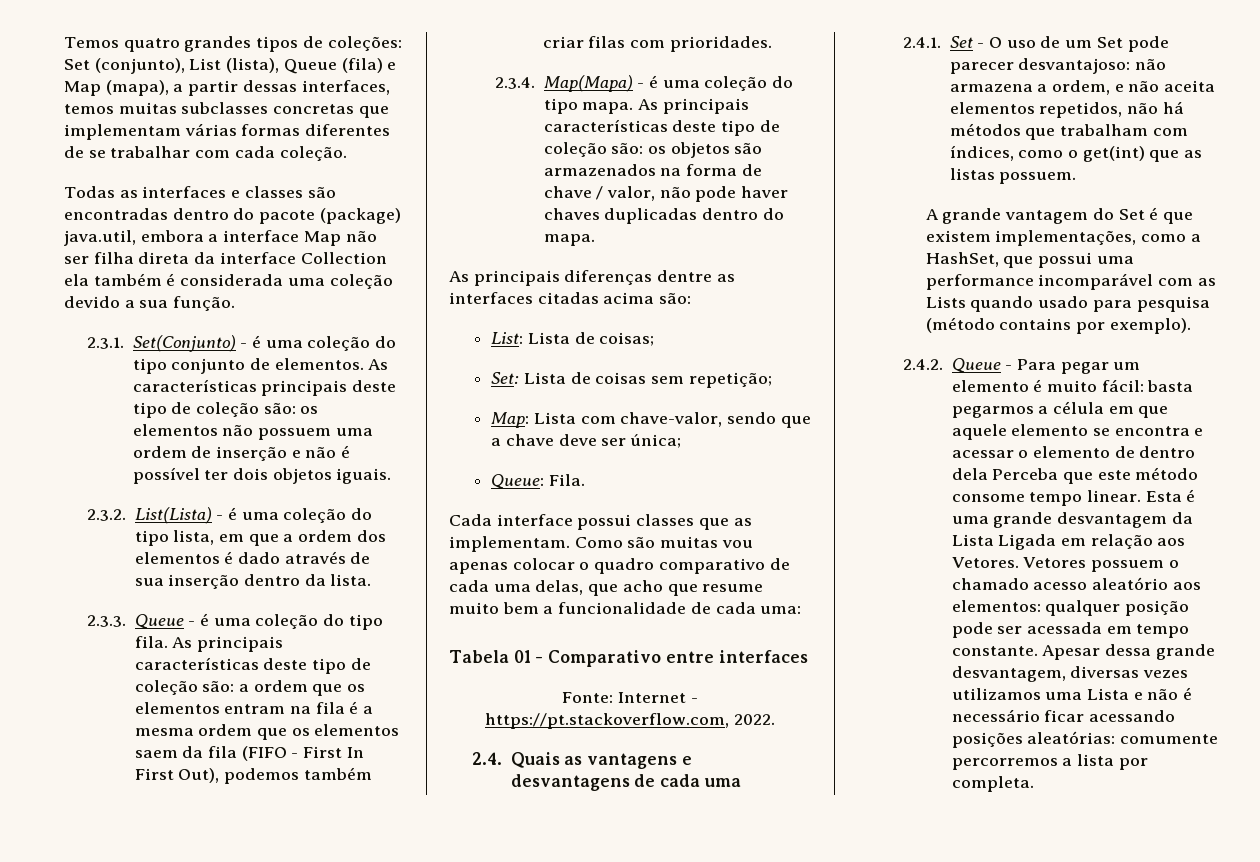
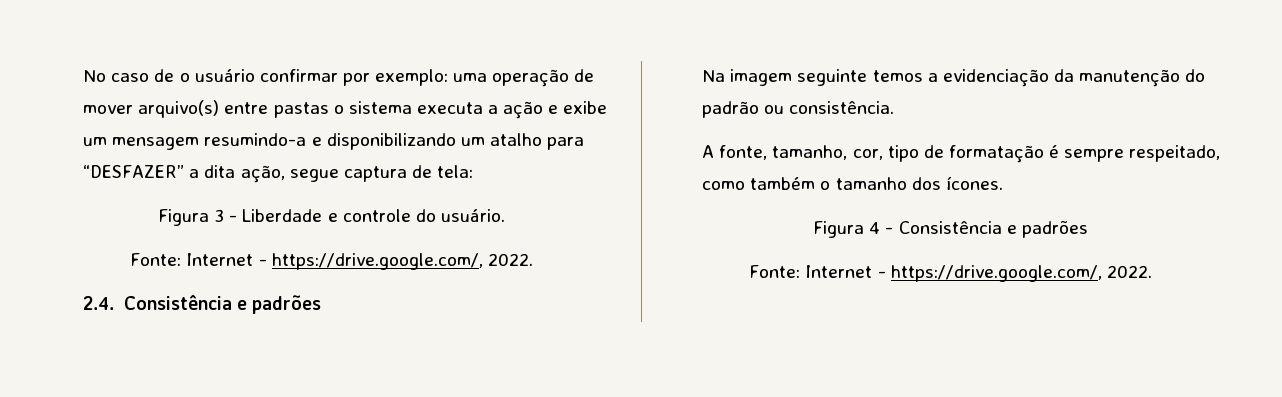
[63,36,402,52] [63,58,397,74] [63,80,390,96] [63,102,389,118] [63,123,391,140] [63,146,347,161] [63,186,336,198] [63,208,401,224] [63,230,377,246] [63,252,387,264] [63,273,393,289] [63,296,236,311] [86,335,397,352] [132,358,389,374] [132,379,397,396] [132,402,319,418] [132,424,373,440] [132,445,351,461] [132,467,392,484] [86,507,373,524] [134,530,386,546] [134,551,371,564] [134,574,372,589] [86,613,383,630] [134,636,284,652] [134,657,371,674] [134,680,366,696] [134,701,374,714] [134,724,400,740] [134,746,364,761] [134,767,372,784] [542,36,772,52] [494,75,794,92] [543,98,749,114] [543,119,780,136] [543,142,763,158] [543,164,762,176] [543,186,789,202] [543,208,784,224] [543,234,595,246] [449,270,735,286] [449,292,692,304] [491,332,655,346] [491,372,772,388] [491,412,811,428] [491,434,682,448] [491,474,585,489] [449,514,752,530] [449,536,753,552] [449,558,790,574] [449,580,764,596] [449,602,802,614] [449,650,808,667] [562,692,698,703] [485,713,730,729] Temos quatro grandes tipos de coleções: Set (conjunto), List (lista), Queue (fila) e Map (mapa), a partir dessas interfaces, temos muitas subclasses concretas que implementam várias formas diferentes de se trabalhar com cada coleção. // Todas as interfaces e classes são encontradas dentro do pacote (package) java.util, embora a interface Map não ser filha direta da interface Collection ela também é considerada uma coleção devido a sua função. // 2.3.1. Set(Conjunto) - é uma coleção do tipo conjunto de elementos. As características principais deste tipo de coleção são: os elementos não possuem uma ordem de inserção e não é possível ter dois objetos iguais. // 2.3.2. List(Lista) - é uma coleção do tipo lista, em que a ordem dos elementos é dado através de sua inserção dentro da lista. // 2.3.3. Queue - é uma coleção do tipo fila. As principais características deste tipo de coleção são: a ordem que os elementos entram na fila é a mesma ordem que os elementos saem da fila (FIFO - First In First Out), podemos também criar filas com prioridades. // 2.3.4. Map(Mapa) - é uma coleção do tipo mapa. As principais características deste tipo de coleção são: os objetos são armazenados na forma de chave / valor, não pode haver chaves duplicadas dentro do mapa. // As principais diferenças dentre as interfaces citadas acima são: // List: Lista de coisas; // Set: Lista de coisas sem repetição; // Map: Lista com chave-valor, sendo que a chave deve ser única; // Queue: Fila. // Cada interface possui classes que as implementam. Como são muitas vou apenas colocar o quadro comparativo de cada uma delas, que acho que resume muito bem a funcionalidade de cada uma: // Tabela 01 - Comparativo entre interfaces // Fonte: Internet - https://pt.stackoverflow.com, -> [83,69,595,87] [83,100,608,119] [83,133,585,150] [83,165,474,183] [158,209,505,226] [130,253,483,270] No caso de o usuário confirmar por exemplo: uma operação de mover arquivo(s) entre pastas o sistema executa a ação e exibe um mensagem resumindo-a e disponibilizando um atalho para “DESFAZER” a dita ação, segue captura de tela: // Figura 3 - Liberdade e controle do usuário. // Fonte: Internet - https://drive.google.com/,
[510,752,692,769] [510,774,741,791] [902,36,1169,52] [949,58,1167,74] [949,80,1216,95] [949,101,1184,118] [949,123,1188,140] [949,145,1203,162] [949,168,1077,184] [925,207,1194,224] [925,230,1201,246] [925,252,1134,268] [925,273,1216,290] [925,296,1210,312] [925,317,1191,334] [902,358,1141,374] [951,379,1194,392] [951,401,1169,418] [951,424,1204,440] [951,446,1196,458] [951,467,1199,484] [951,489,1196,506] [951,512,1193,528] [951,534,1186,550] [951,557,1179,572] [951,577,1201,590] [951,600,1190,616] [951,622,1190,638] [951,644,1215,660] [951,666,1189,682] [951,687,1193,700] [951,709,1176,722] [951,731,1219,748] [951,754,1148,770] [951,776,1034,792] Quais as vantagens e desvantagens de cada uma // 2.4.1. Set - O uso de um Set pode parecer desvantajoso: não armazena a ordem, e não aceita elementos repetidos, não há métodos que trabalham com índices, como o get(int) que as listas possuem. // A grande vantagem do Set é que existem implementações, como a HashSet, que possui uma performance incomparável com as Lists quando usado para pesquisa (método contains por exemplo). // 2.4.2. Queue - Para pegar um elemento é muito fácil: basta pegarmos a célula em que aquele elemento se encontra e acessar o elemento de dentro dela Perceba que este método consome tempo linear. Esta é uma grande desvantagem da Lista Ligada em relação aos Vetores. Vetores possuem o chamado acesso aleatório aos elementos: qualquer posição pode ser acessada em tempo constante. Apesar dessa grande desvantagem, diversas vezes utilizamos uma Lista e não é necessário ficar acessando posições aleatórias: comumente percorremos a lista por completa. -> [123,295,321,314] [702,69,1206,87] [702,101,895,118] [702,145,1221,163] [702,176,1003,190] [813,220,1088,238] [749,265,1152,282] Consistência e padrões // Na imagem seguinte temos a evidenciação da manutenção do padrão ou consistência. // A fonte, tamanho, cor, tipo de formatação é sempre respeitado, como também o tamanho dos ícones. // Figura 4 - Consistência e padrões // Fonte: Internet - https://drive.google.com/, 2022.

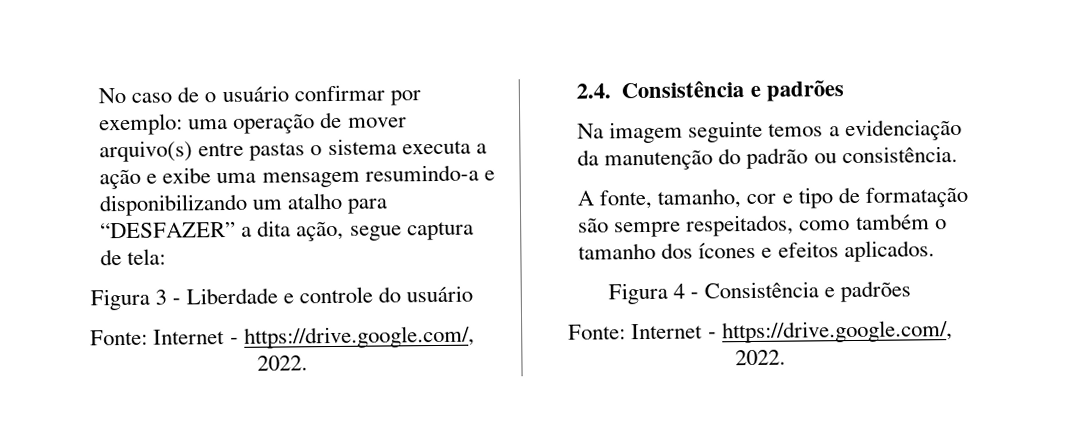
[83,137,108,146] um -> [216,172,257,184] uma
[440,209,505,222] usuário. -> [406,285,474,303] usuário
[852,149,883,160] cor, -> [746,193,793,205] cor e
[1049,145,1221,162] é sempre respeitado, -> [578,214,795,238] são sempre respeitados,
[945,176,1003,190] ícones. -> [698,240,935,263] ícones e efeitos aplicados.

